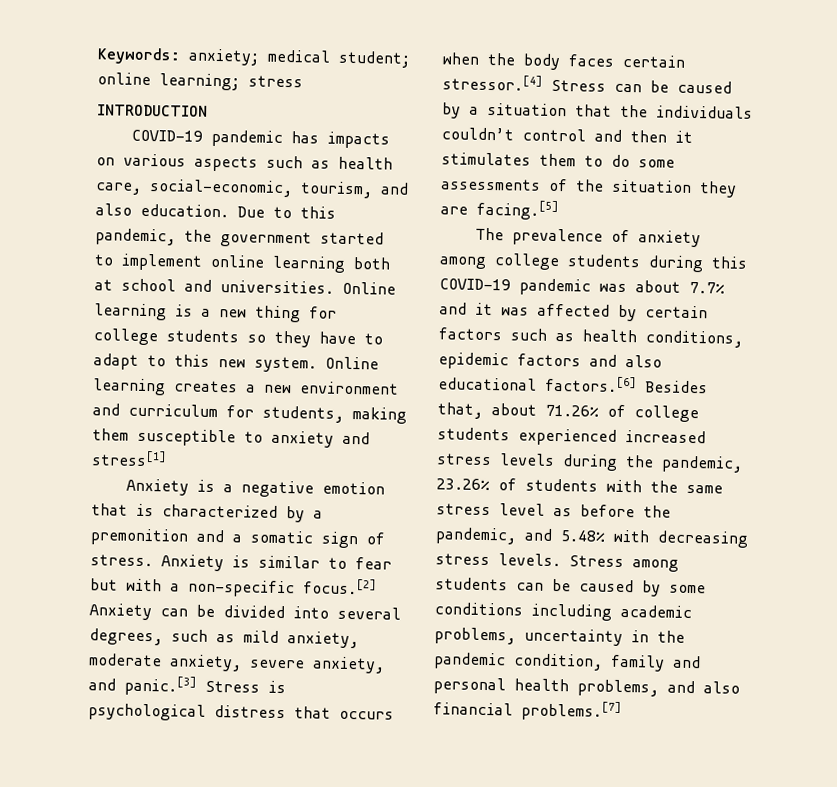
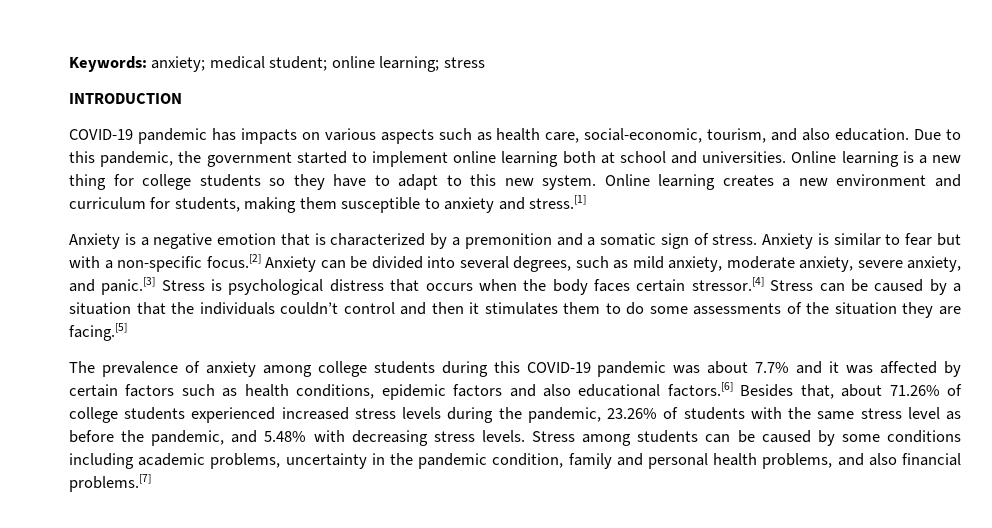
[91,450,167,467] stress[1] -> [529,195,587,209] stress.[1]

